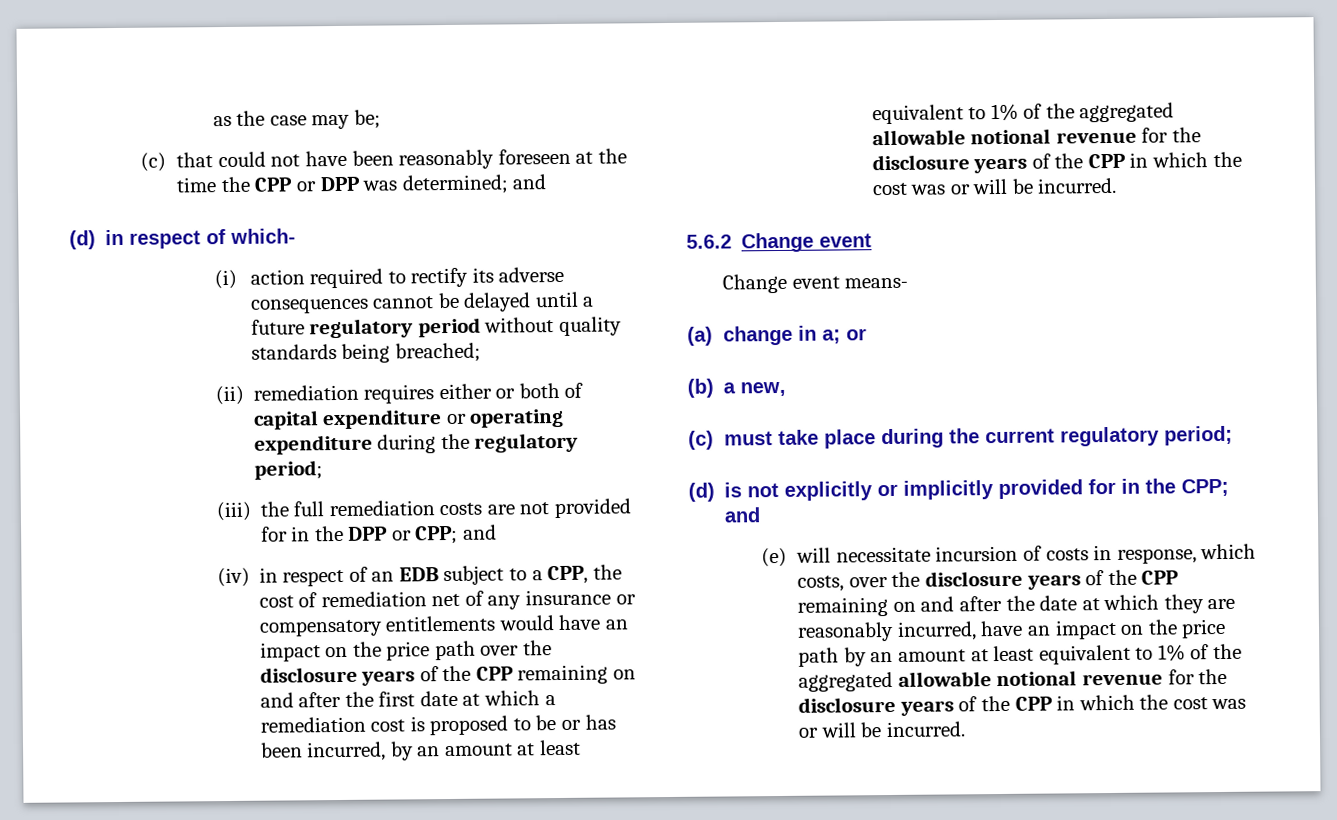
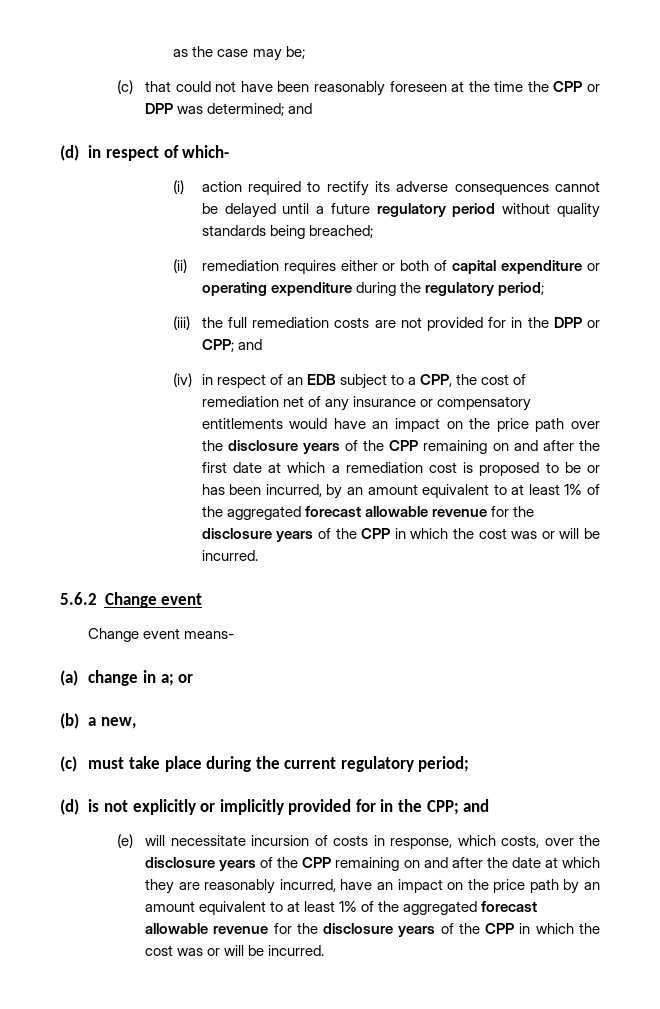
[517,739,581,756] [871,102,1175,125] [871,128,1052,146] at least equivalent to 1% of the aggregated allowable notional -> [422,484,600,498] [201,506,428,520] equivalent to at least 1% of the aggregated forecast allowable
[970,643,1242,665] [798,670,1078,692] at least equivalent to 1% of the aggregated allowable notional -> [199,901,538,915] [145,923,209,934] equivalent to at least 1% of the aggregated forecast allowable

